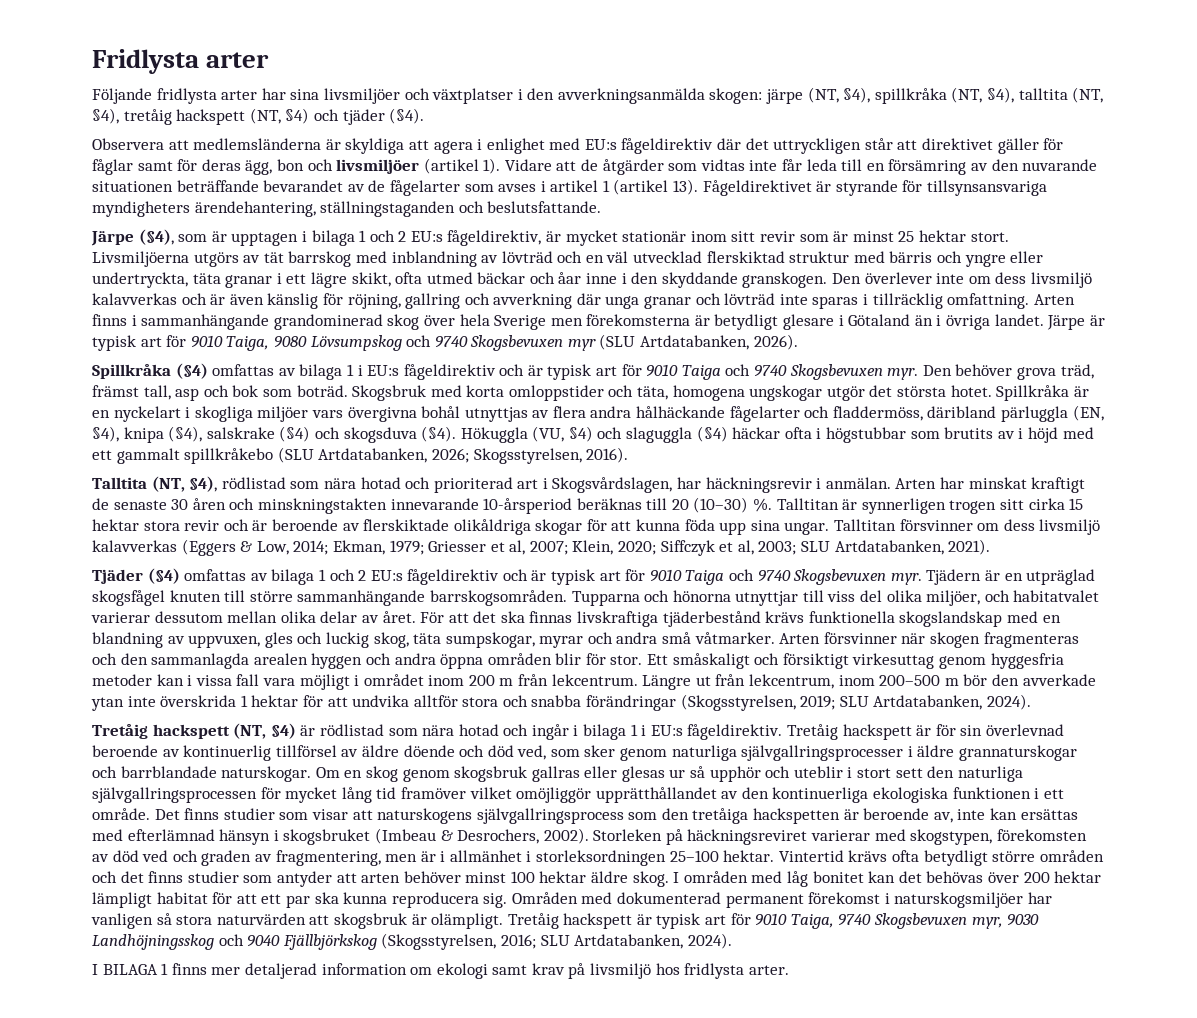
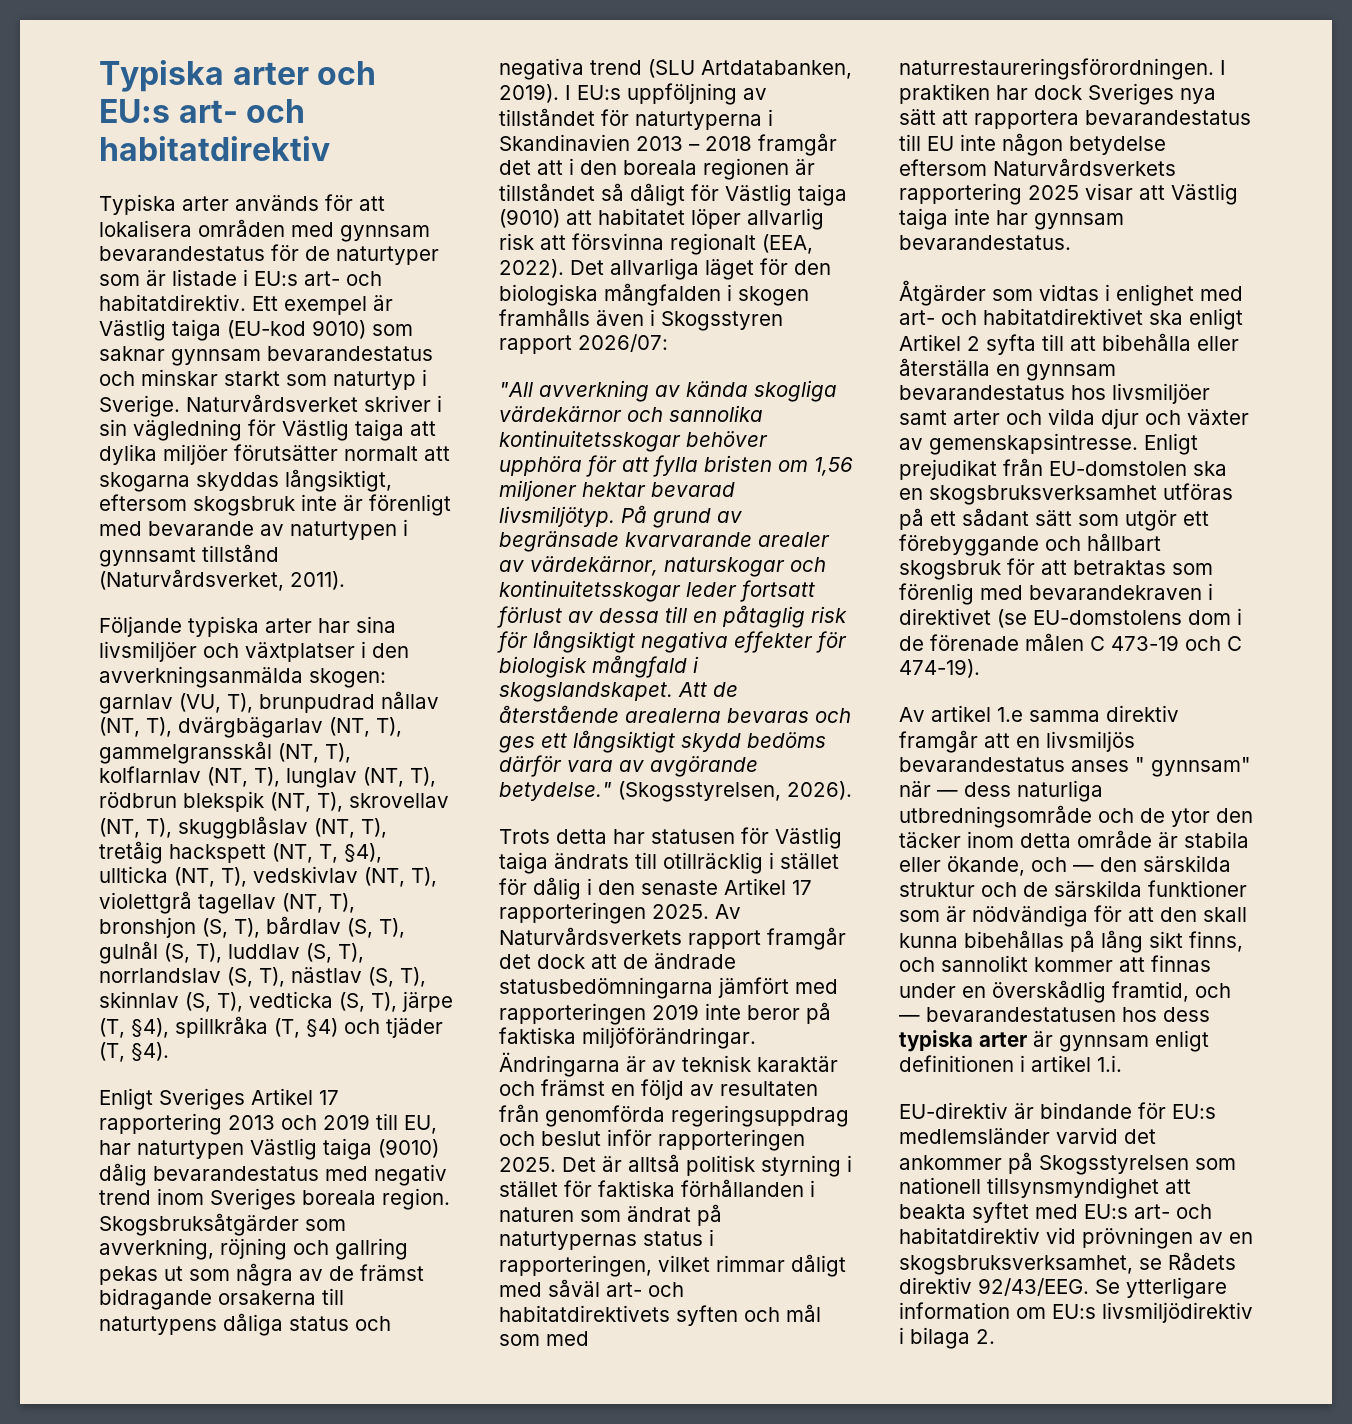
[92,49,270,74] Fridlysta arter -> [99,60,377,92] [99,99,306,123] [99,136,330,161] [99,194,385,215] [99,219,430,242] [99,244,439,265] [99,269,382,286] [99,294,393,315] [99,319,413,341] [99,346,433,366] [99,369,427,390] [99,394,442,417] [99,419,436,441] [99,444,450,465] [99,469,392,492] [99,494,451,516] [99,519,408,540] [99,544,279,567] [99,569,345,591] Typiska arter och EU:s art- och habitatdirektiv // Typiska arter används för att lokalisera områden med gynnsam bevarandestatus för de naturtyper som är listade i EU:s art- och habitatdirektiv. Ett exempel är Västlig taiga (EU-kod 9010) som saknar gynnsam bevarandestatus och minskar starkt som naturtyp i Sverige. Naturvårdsverket skriver i sin vägledning för Västlig taiga att dylika miljöer förutsätter normalt att skogarna skyddas långsiktigt, eftersom skogsbruk inte är förenligt med bevarande av naturtypen i gynnsamt tillstånd (Naturvårdsverket, 2011).
[156,88,217,104] fridlysta -> [188,616,259,637] typiska
[766,87,1104,104] [92,108,425,125] [92,138,1064,154] [92,158,1098,175] [92,179,1048,196] [92,201,602,217] [91,229,1009,246] [92,251,1044,267] [92,272,1092,288] [92,293,1075,309] [92,314,1105,330] [92,334,798,351] [92,363,1094,380] [92,385,1089,401] [92,405,1104,422] [92,426,1094,443] [92,447,629,464] [92,476,1086,493] [92,497,1084,514] [92,519,1101,535] [92,539,991,556] [92,568,1096,585] [92,590,1100,606] [91,611,1061,627] [92,632,1079,648] [92,653,1064,669] [92,674,1096,690] [91,694,1032,711] [92,723,1064,740] [92,745,1078,761] [92,766,1023,782] [92,787,1064,803] [92,808,1078,824] [92,828,1087,845] [92,850,1104,866] [92,871,1102,887] [92,892,1053,908] [91,913,1040,929] [92,933,732,950] [92,963,789,979] järpe (NT, §4), spillkråka (NT, §4), talltita (NT, §4), tretåig hackspett (NT, §4) och tjäder (§4). // Observera att medlemsländerna är skyldiga att agera i enlighet med EU:s fågeldirektiv där det uttryckligen står att direktivet gäller för fåglar samt för deras ägg, bon och livsmiljöer (artikel 1). Vidare att de åtgärder som vidtas inte får leda till en försämring av den nuvarande situationen beträffande bevarandet av de fågelarter som avses i artikel 1 (artikel 13). Fågeldirektivet är styrande för tillsynsansvariga myndigheters ärendehantering, ställningstaganden och beslutsfattande. // Järpe (§4), som är upptagen i bilaga 1 och 2 EU:s fågeldirektiv, är mycket stationär inom sitt revir som är minst 25 hektar stort. Livsmiljöerna utgörs av tät barrskog med inblandning av lövträd och en väl utvecklad flerskiktad struktur med bärris och yngre eller undertryckta, täta granar i ett lägre skikt, ofta utmed bäckar och åar inne i den skyddande granskogen. Den överlever inte om dess livsmiljö kalavverkas och är även känslig för röjning, gallring och avverkning där unga granar och lövträd inte sparas i tillräcklig omfattning. Arten finns i sammanhängande grandominerad skog över hela Sverige men förekomsterna är betydligt glesare i Götaland än i övriga landet. Järpe är typisk art för 9010 Taiga, 9080 Lövsumpskog och 9740 Skogsbevuxen myr (SLU Artdatabanken, 2026). // Spillkråka (§4) omfattas av bilaga 1 i EU:s fågeldirektiv och är typisk art för 9010 Taiga och 9740 Skogsbevuxen myr. Den behöver grova träd, främst tall, asp och bok som boträd. Skogsbruk med korta omloppstider och täta, homogena ungskogar utgör det största hotet. Spillkråka är en nyckelart i skogliga miljöer vars övergivna bohål utnyttjas av flera andra hålhäckande fågelarter och fladdermöss, däribland pärluggla (EN, §4), knipa (§4), salskrake (§4) och skogsduva (§4). Hökuggla (VU, §4) och slaguggla (§4) häckar ofta i högstubbar som brutits av i höjd med ett gammalt spillkråkebo (SLU Artdatabanken, 2026; Skogsstyrelsen, 2016). // Talltita (NT, §4), rödlistad som nära hotad och prioriterad art i Skogsvårdslagen, har häckningsrevir i anmälan. Arten har minskat kraftigt de senaste 30 åren och minskningstakten innevarande 10-årsperiod beräknas till 20 (10–30) %. Talltitan är synnerligen trogen sitt cirka 15 hektar stora revir och är beroende av flerskiktade olikåldriga skogar för att kunna föda upp sina ungar. Talltitan försvinner om dess livsmiljö kalavverkas (Eggers & Low, 2014; Ekman, 1979; Griesser et al, 2007; Klein, 2020; Siffczyk et al, 2003; SLU Artdatabanken, 2021). // Tjäder (§4) omfattas av bilaga 1 och 2 EU:s fågeldirektiv och är typisk art för 9010 Taiga och 9740 Skogsbevuxen myr. Tjädern är en utpräglad skogsfågel knuten till större sammanhängande barrskogsområden. Tupparna och hönorna utnyttjar till viss del olika miljöer, och habitatvalet varierar dessutom mellan olika delar av året. För att det ska finnas livskraftiga tjäderbestånd krävs funktionella skogslandskap med en blandning av uppvuxen, gles och luckig skog, täta sumpskogar, myrar och andra små våtmarker. Arten försvinner när skogen fragmenteras och den sammanlagda arealen hyggen och andra öppna områden blir för stor. Ett småskaligt och försiktigt virkesuttag genom hyggesfria metoder kan i vissa fall vara möjligt i området inom 200 m från lekcentrum. Längre ut från lekcentrum, inom 200–500 m bör den avverkade ytan inte överskrida 1 hektar för att undvika alltför stora och snabba förändringar (Skogsstyrelsen, 2019; SLU Artdatabanken, 2024). // Tretåig hackspett (NT, §4) är rödlistad som nära hotad och ingår i bilaga 1 i EU:s fågeldirektiv. Tretåig hackspett är för sin överlevnad beroende av kontinuerlig tillförsel av äldre döende och död ved, som sker genom naturliga självgallringsprocesser i äldre grannaturskogar och barrblandade naturskogar. Om en skog genom skogsbruk gallras eller glesas ur så upphör och uteblir i stort sett den naturliga självgallringsprocessen för mycket lång tid framöver vilket omöjliggör upprätthållandet av den kontinuerliga ekologiska funktionen i ett område. Det finns studier som visar att naturskogens självgallringsprocess som den tretåiga hackspetten är beroende av, inte kan ersättas med efterlämnad hänsyn i skogsbruket (Imbeau & Desrochers, 2002). Storleken på häckningsreviret varierar med skogstypen, förekomsten av död ved och graden av fragmentering, men är i allmänhet i storleksordningen 25–100 hektar. Vintertid krävs ofta betydligt större områden och det finns studier som antyder att arten behöver minst 100 hektar äldre skog. I områden med låg bonitet kan det behövas över 200 hektar lämpligt habitat för att ett par ska kunna reproducera sig. Områden med dokumenterad permanent förekomst i naturskogsmiljöer har vanligen så stora naturvärden att skogsbruk är olämpligt. Tretåig hackspett är typisk art för 9010 Taiga, 9740 Skogsbevuxen myr, 9030 Landhöjningsskog och 9040 Fjällbjörkskog (Skogsstyrelsen, 2016; SLU Artdatabanken, 2024). // I BILAGA 1 finns mer detaljerad information om ekologi samt krav på livsmiljö hos fridlysta arter. -> [99,691,439,714] [99,717,402,738] [99,741,351,764] [99,766,436,788] [99,791,449,812] [99,816,387,839] [99,841,382,864] [99,866,437,887] [99,891,355,914] [99,916,405,938] [99,941,364,964] [99,967,426,987] [99,991,453,1012] [99,1016,443,1038] [99,1042,169,1062] [99,1088,339,1110] [99,1113,437,1135] [99,1138,439,1160] [99,1163,447,1186] [99,1188,450,1210] [99,1213,346,1236] [99,1238,408,1260] [99,1263,424,1286] [99,1288,344,1310] [99,1313,391,1336] [499,58,852,80] [499,83,767,105] [499,108,773,130] [499,133,837,156] [499,158,815,180] [499,183,847,206] [499,208,824,230] [499,233,813,255] [499,258,831,280] [499,283,809,306] [499,308,783,331] [499,334,668,354] [499,380,837,402] [499,405,763,422] [499,430,768,452] [499,455,853,477] [499,480,735,501] [499,505,742,528] [499,531,830,552] [499,556,826,577] [499,580,815,602] [497,605,847,628] [497,630,847,653] [499,655,699,678] [499,682,738,702] [499,705,851,723] [499,730,826,753] [499,755,758,777] [499,781,852,802] [499,827,842,849] [499,852,839,874] [499,877,812,900] [499,902,741,924] [499,927,846,950] [499,953,736,969] [499,977,838,999] [499,1002,831,1025] [499,1027,756,1049] [499,1052,838,1077] [499,1079,818,1100] [499,1104,849,1127] [499,1129,805,1151] [499,1154,852,1177] [499,1179,815,1197] [499,1204,722,1226] [499,1229,714,1250] [499,1254,846,1277] [499,1279,684,1297] [499,1304,821,1326] [499,1331,589,1346] [899,58,1226,80] [899,83,1216,105] [899,109,1251,129] [899,133,1166,156] [899,158,1176,176] [899,183,1238,205] [899,208,1124,230] [899,235,1071,250] [899,280,1243,306] [899,308,1243,330] [899,333,1239,355] [899,358,1116,381] [899,383,1210,404] [899,408,1249,429] [899,433,1198,455] [899,458,1227,480] [899,483,1233,505] [899,508,1209,531] [899,533,1161,556] [899,558,1213,580] [899,583,1213,605] [899,608,1242,628] [899,633,1242,651] [899,659,980,678] [899,705,1179,722] [899,730,1135,753] [899,757,1251,777] [899,780,1103,802] [899,805,1253,828] [899,830,1249,848] [899,855,1231,876] [899,880,1247,897] [899,905,1247,927] [899,930,1243,953] [899,955,1211,972] [899,980,1231,1003] [899,1007,1210,1022] [899,1030,1209,1052] [899,1055,1122,1072] [899,1102,1216,1119] [899,1127,1156,1144] [899,1152,1236,1175] [899,1177,1191,1199] [899,1202,1212,1223] [899,1227,1253,1249] [899,1252,1236,1275] [899,1277,1227,1299] [899,1302,1253,1323] [899,1327,995,1349] garnlav (VU, T), brunpudrad nållav (NT, T), dvärgbägarlav (NT, T), gammelgransskål (NT, T), kolflarnlav (NT, T), lunglav (NT, T), rödbrun blekspik (NT, T), skrovellav (NT, T), skuggblåslav (NT, T), tretåig hackspett (NT, T, §4), ullticka (NT, T), vedskivlav (NT, T), violettgrå tagellav (NT, T), bronshjon (S, T), bårdlav (S, T), gulnål (S, T), luddlav (S, T), norrlandslav (S, T), nästlav (S, T), skinnlav (S, T), vedticka (S, T), järpe (T, §4), spillkråka (T, §4) och tjäder (T, §4). // Enligt Sveriges Artikel 17 rapportering 2013 och 2019 till EU, har naturtypen Västlig taiga (9010) dålig bevarandestatus med negativ trend inom Sveriges boreala region. Skogsbruksåtgärder som avverkning, röjning och gallring pekas ut som några av de främst bidragande orsakerna till naturtypens dåliga status och negativa trend (SLU Artdatabanken, 2019). I EU:s uppföljning av tillståndet för naturtyperna i Skandinavien 2013 – 2018 framgår det att i den boreala regionen är tillståndet så dåligt för Västlig taiga (9010) att habitatet löper allvarlig risk att försvinna regionalt (EEA, 2022). Det allvarliga läget för den biologiska mångfalden i skogen framhålls även i Skogsstyren rapport 2026/07: // "All avverkning av kända skogliga värdekärnor och sannolika kontinuitetsskogar behöver upphöra för att fylla bristen om 1,56 miljoner hektar bevarad livsmiljötyp. På grund av begränsade kvarvarande arealer av värdekärnor, naturskogar och kontinuitetsskogar leder fortsatt förlust av dessa till en påtaglig risk för långsiktigt negativa effekter för biologisk mångfald i skogslandskapet. Att de återstående arealerna bevaras och ges ett långsiktigt skydd bedöms därför vara av avgörande betydelse." (Skogsstyrelsen, 2026). // Trots detta har statusen för Västlig taiga ändrats till otillräcklig i stället för dålig i den senaste Artikel 17 rapporteringen 2025. Av Naturvårdsverkets rapport framgår det dock att de ändrade statusbedömningarna jämfört med rapporteringen 2019 inte beror på faktiska miljöförändringar. Ändringarna är av teknisk karaktär och främst en följd av resultaten från genomförda regeringsuppdrag och beslut inför rapporteringen 2025. Det är alltså politisk styrning i stället för faktiska förhållanden i naturen som ändrat på naturtypernas status i rapporteringen, vilket rimmar dåligt med såväl art- och habitatdirektivets syften och mål som med naturrestaureringsförordningen. I praktiken har dock Sveriges nya sätt att rapportera bevarandestatus till EU inte någon betydelse eftersom Naturvårdsverkets rapportering 2025 visar att Västlig taiga inte har gynnsam bevarandestatus. // Åtgärder som vidtas i enlighet med art- och habitatdirektivet ska enligt Artikel 2 syfta till att bibehålla eller återställa en gynnsam bevarandestatus hos livsmiljöer samt arter och vilda djur och växter av gemenskapsintresse. Enligt prejudikat från EU-domstolen ska en skogsbruksverksamhet utföras på ett sådant sätt som utgör ett förebyggande och hållbart skogsbruk för att betraktas som förenlig med bevarandekraven i direktivet (se EU-domstolens dom i de förenade målen C 473-19 och C 474-19). // Av artikel 1.e samma direktiv framgår att en livsmiljös bevarandestatus anses " gynnsam" när — dess naturliga utbredningsområde och de ytor den täcker inom detta område är stabila eller ökande, och — den särskilda struktur och de särskilda funktioner som är nödvändiga för att den skall kunna bibehållas på lång sikt finns, och sannolikt kommer att finnas under en överskådlig framtid, och — bevarandestatusen hos dess typiska arter är gynnsam enligt definitionen i artikel 1.i. // EU-direktiv är bindande för EU:s medlemsländer varvid det ankommer på Skogsstyrelsen som nationell tillsynsmyndighet att beakta syftet med EU:s art- och habitatdirektiv vid prövningen av en skogsbruksverksamhet, se Rådets direktiv 92/43/EEG. Se ytterligare information om EU:s livsmiljödirektiv i bilaga 2.

